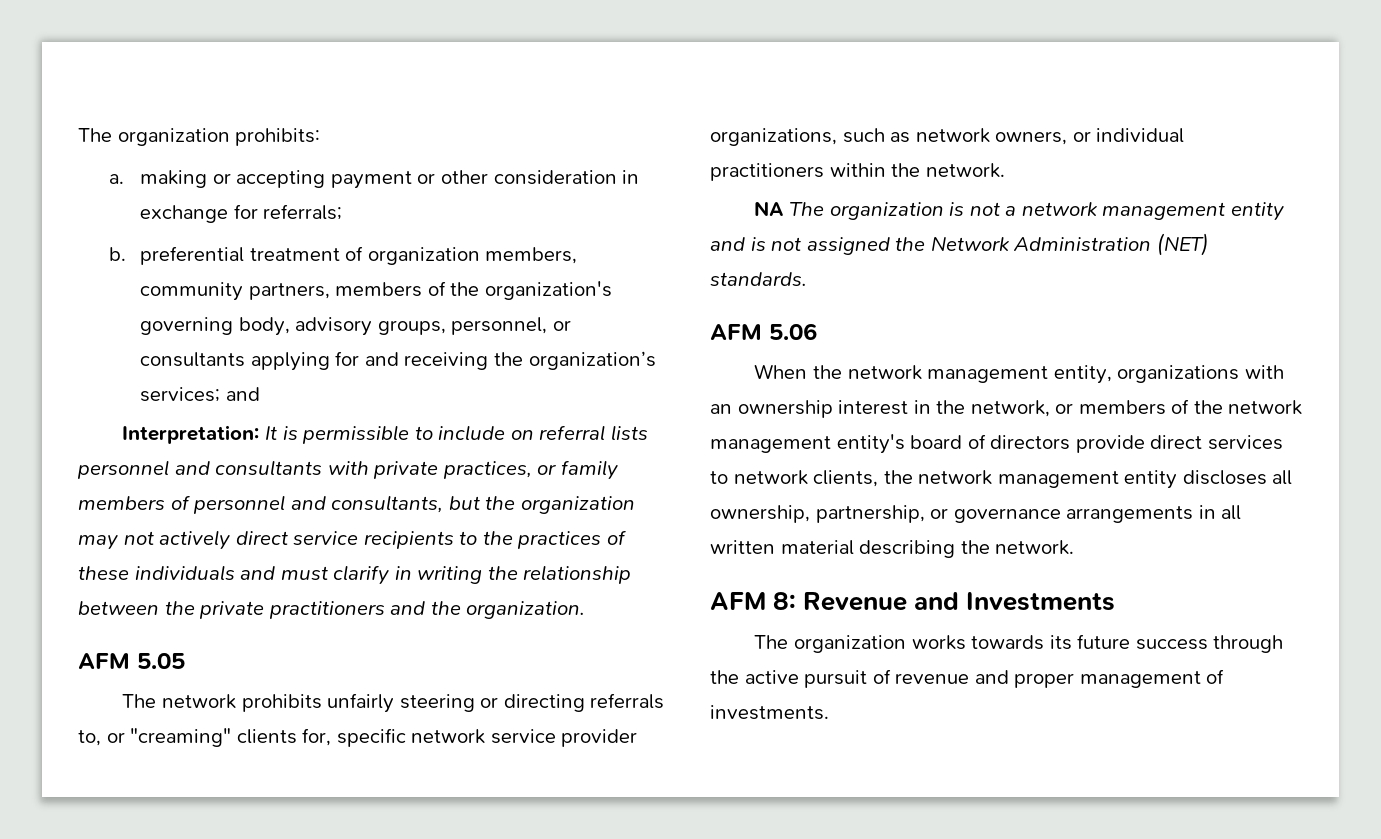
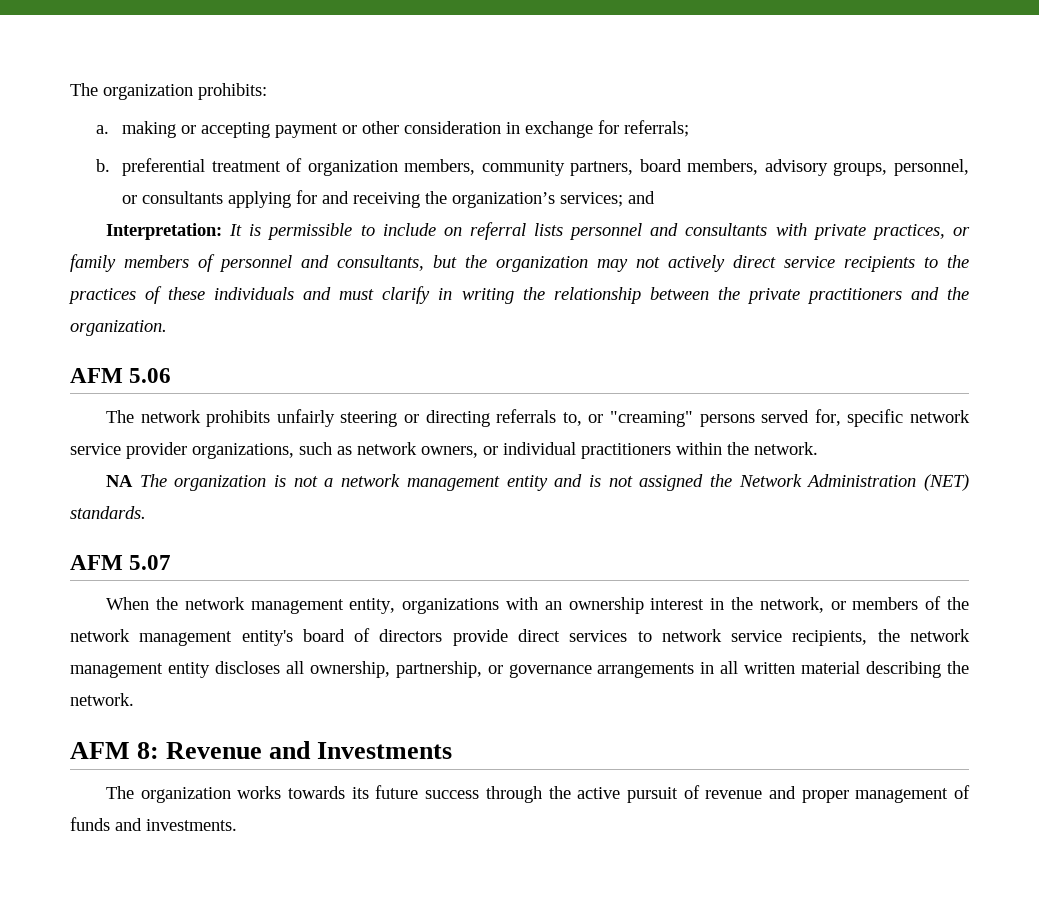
[335,281,612,300] [140,317,290,336] members of the organization's governing body, -> [639,159,759,175] board members,
[137,653,185,669] 5.05 -> [129,368,172,383] 5.06
[236,729,297,744] clients -> [699,410,810,427] persons served
[769,323,817,340] 5.06 -> [129,555,172,570] 5.07
[813,470,879,487] clients, -> [731,630,868,646] service recipients,
(1225, 676) none -> [70,817,142,831] funds and

